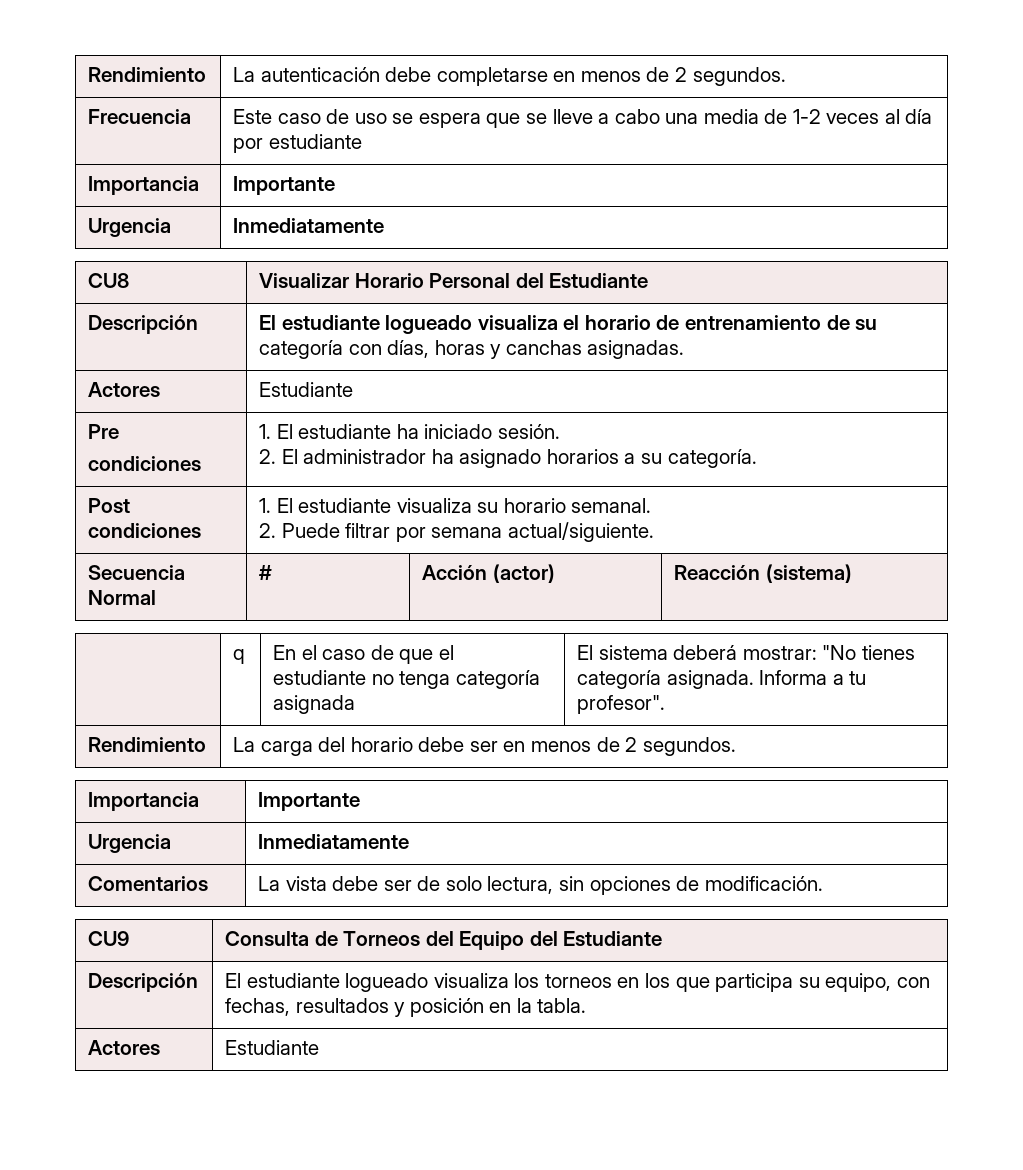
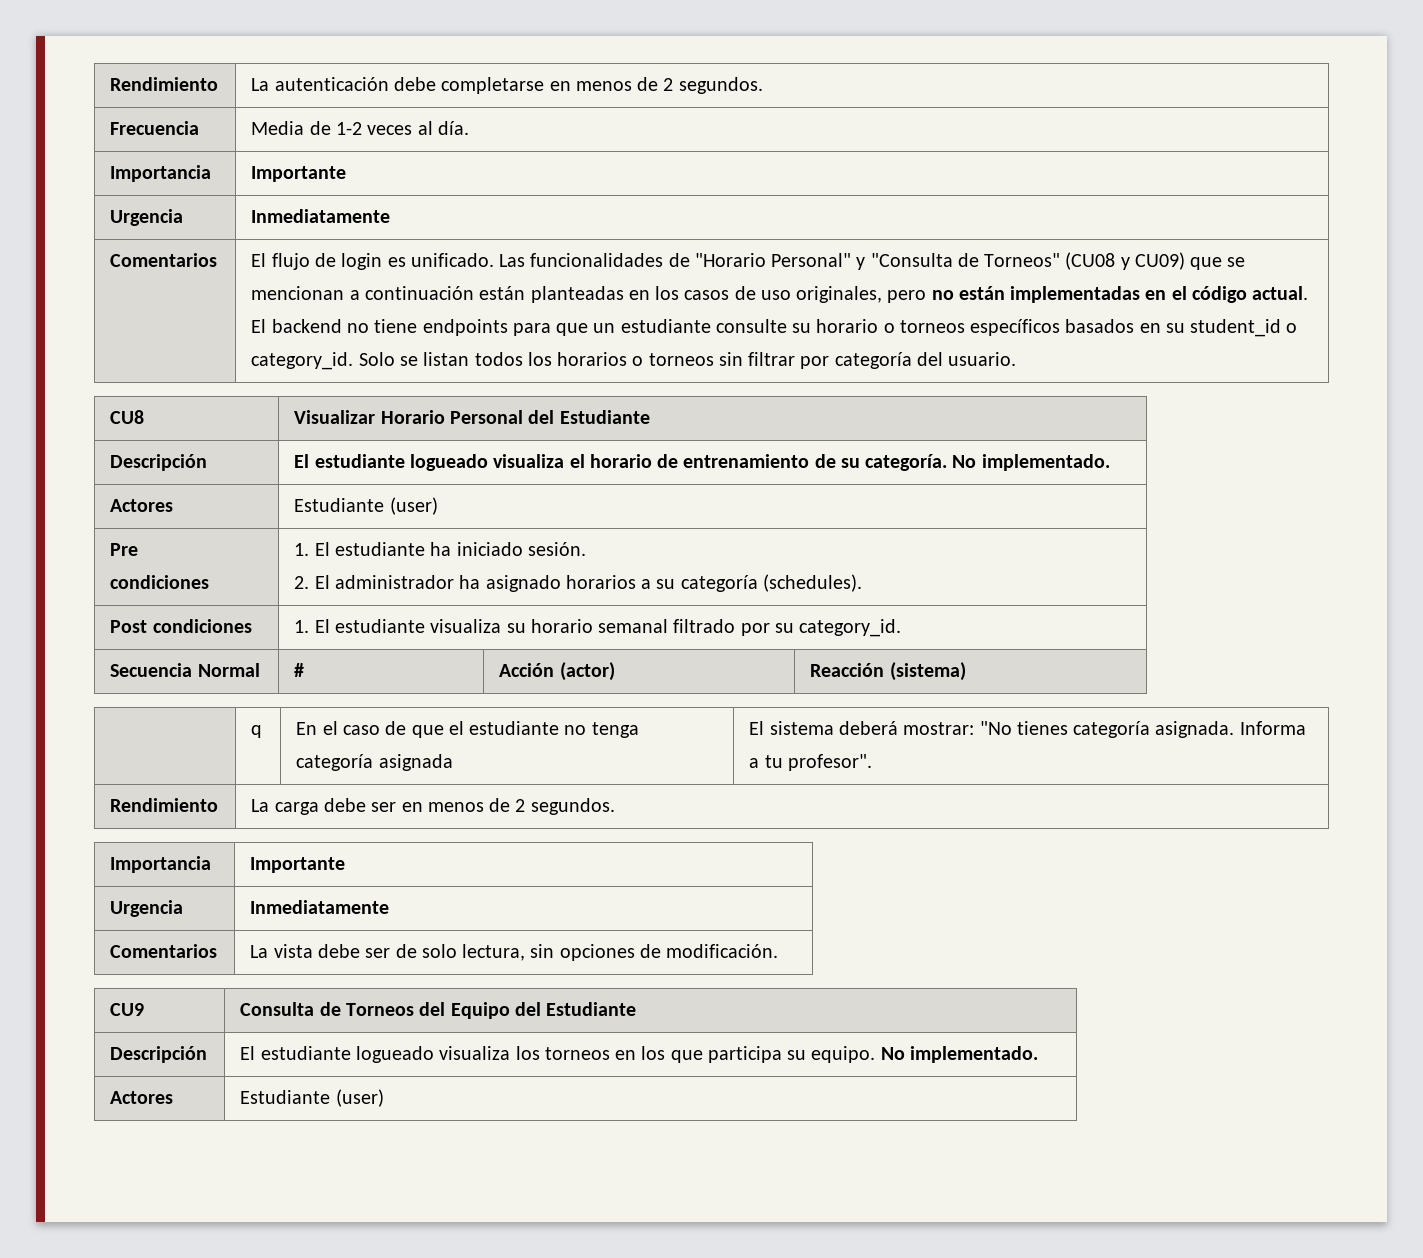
[233,109,759,128] Este caso de uso se espera que se lleve a cabo una media -> [251,121,305,135] Media
[905,109,933,124] [233,134,362,153] [88,176,200,195] [233,176,336,195] [88,218,172,237] [233,218,385,233] día por estudiante // Importancia | Importante // Urgencia | Inmediatamente -> [437,121,469,135] [110,165,212,182] [251,166,347,182] [110,209,184,226] [251,209,391,223] [110,253,218,267] [251,252,1246,270] [251,286,1309,303] [251,319,1298,337] [251,352,1017,370] día. // Importancia | Importante // Urgencia | Inmediatamente // Comentarios | El flujo de login es unificado. Las funcionalidades de "Horario Personal" y "Consulta de Torneos" (CU08 y CU09) que se mencionan a continuación están planteadas en los casos de uso originales, pero no están implementadas en el código actual. El backend no tiene endpoints para que un estudiante consulte su horario o torneos específicos basados en su student_id o category_id. Solo se listan todos los horarios o torneos sin filtrar por categoría del usuario.
[259,340,685,359] [88,382,161,397] [259,382,354,397] categoría con días, horas y canchas asignadas. // Actores | Estudiante -> [865,454,1110,471] [110,499,174,512] [294,497,438,515] categoría. No implementado. // Actores | Estudiante (user)
[667,449,757,468] categoría. -> [680,574,862,592] categoría (schedules).
[571,498,652,513] [259,522,654,542] semanal. // 2. Puede filtrar por semana actual/siguiente. -> [598,619,902,637] semanal filtrado por su category_id.
[318,737,413,752] del horario -> (319, 808) none
[825,973,930,992] [225,998,587,1017] [88,1040,161,1055] [225,1040,320,1055] equipo, con fechas, resultados y posición en la tabla. // Actores | Estudiante -> [811,1046,1038,1063] [110,1091,174,1104] [240,1089,384,1107] equipo. No implementado. // Actores | Estudiante (user)

